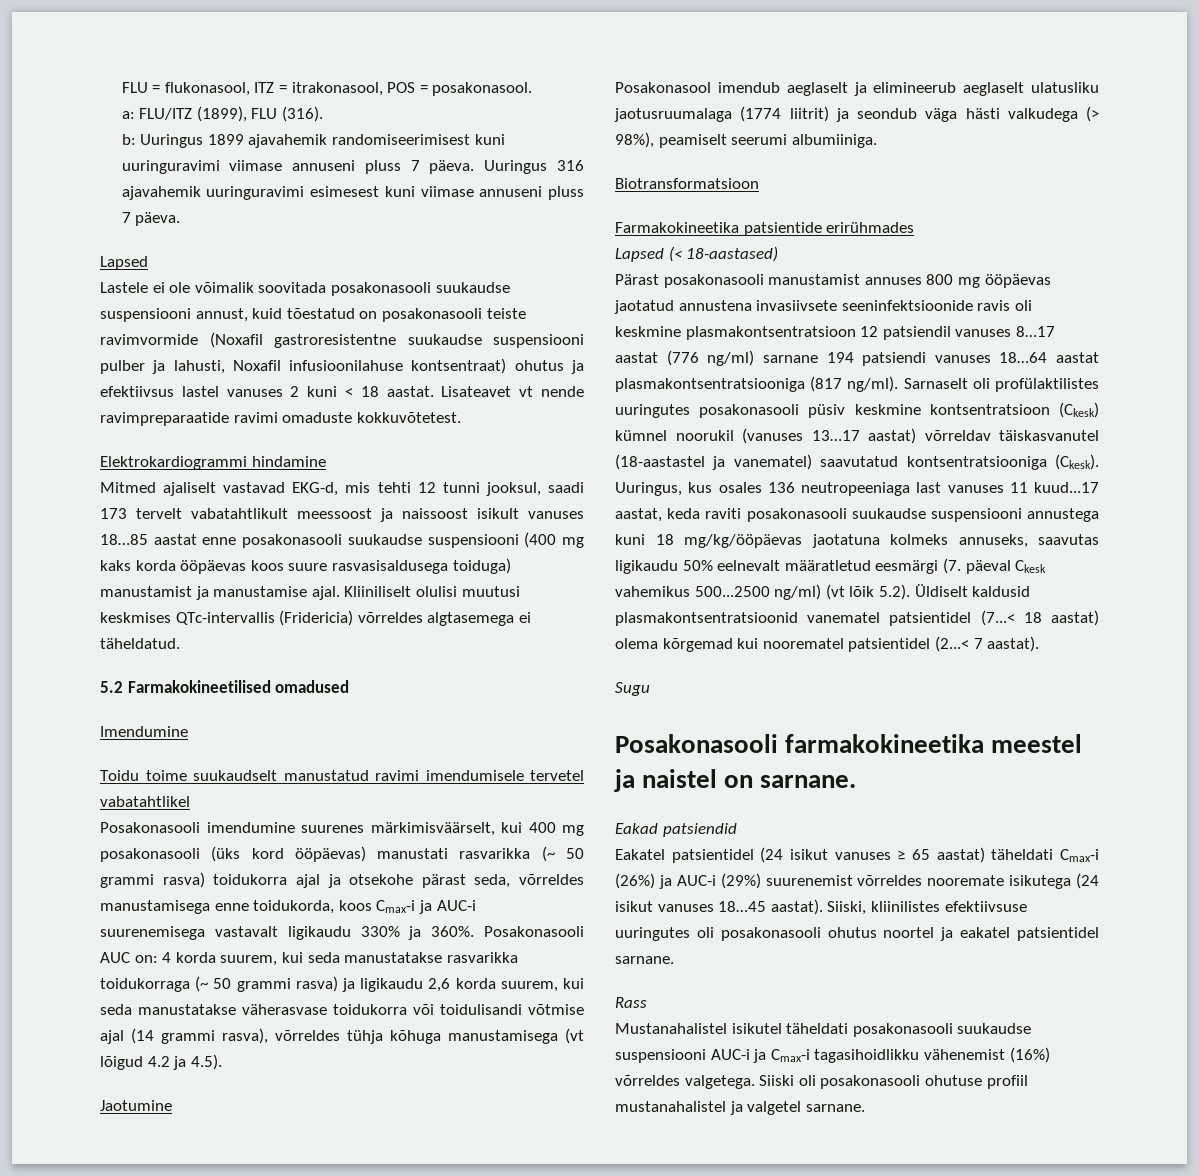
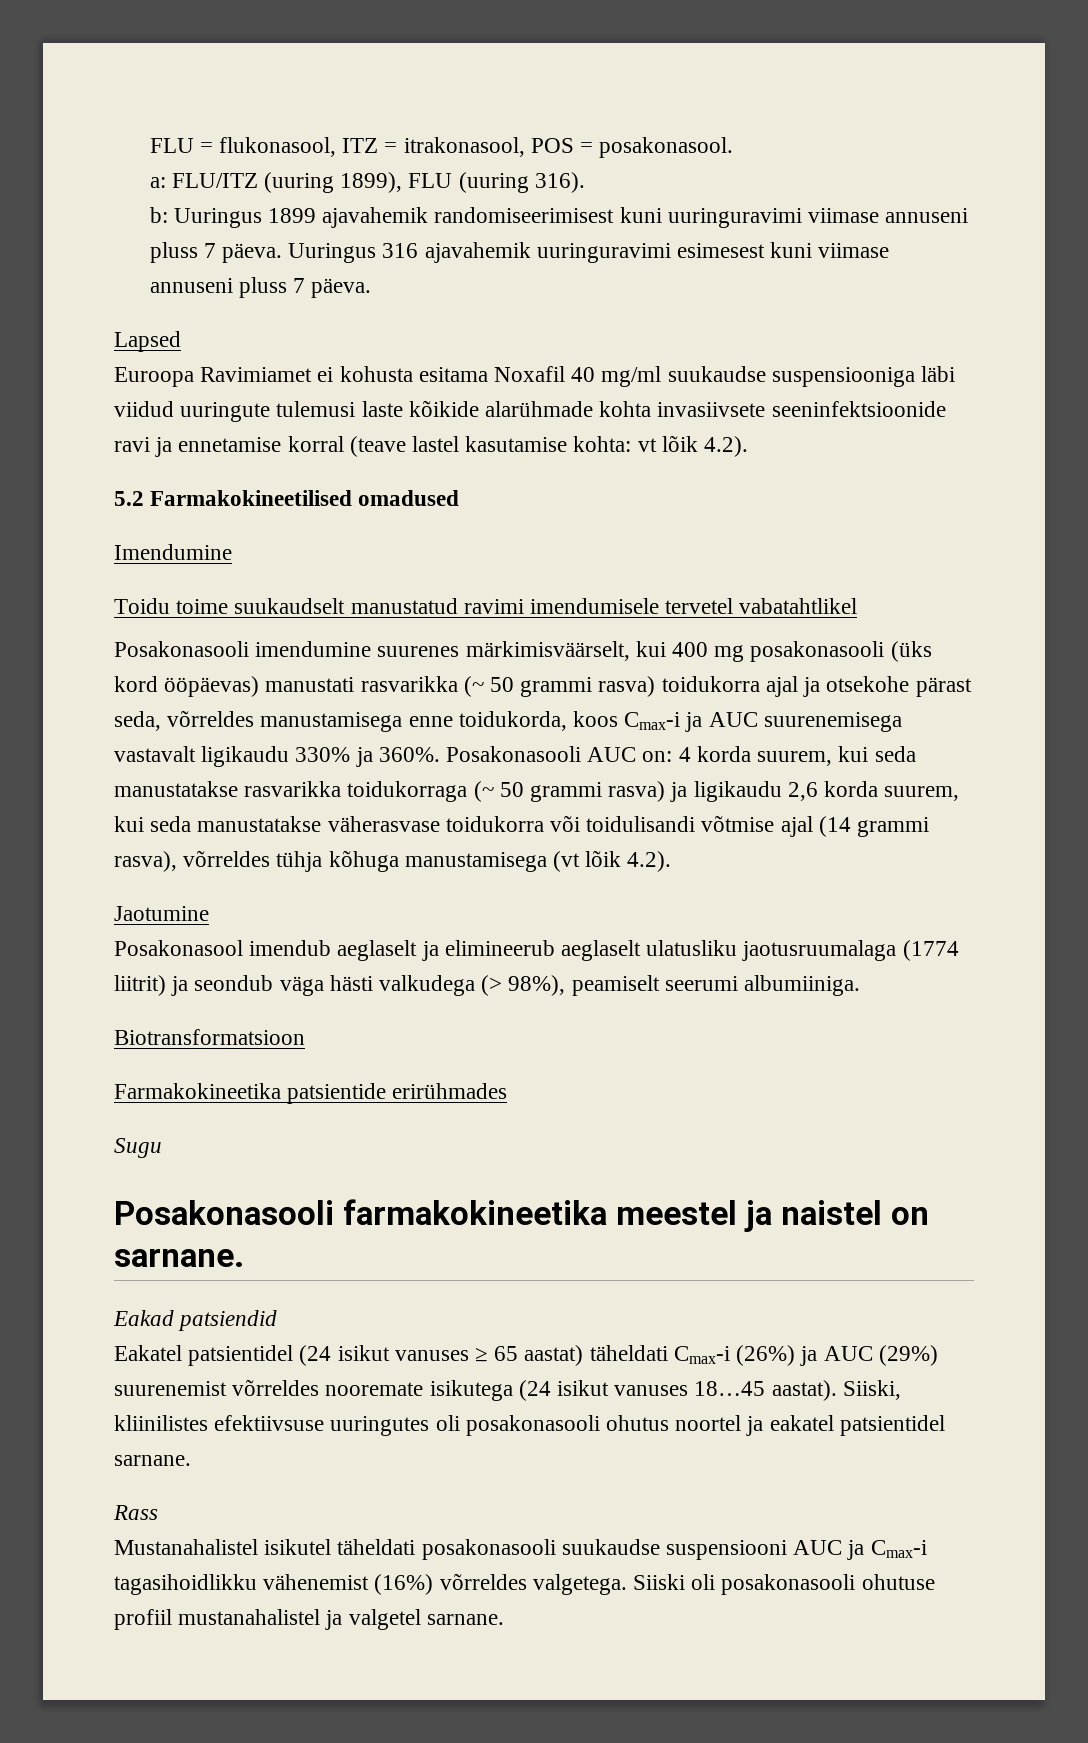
[196,106,323,122] (1899), FLU (316). -> [263,172,585,193] (uuring 1899), FLU (uuring 316).
[100,282,510,296] [100,308,526,322] [100,332,584,348] [100,358,584,374] [100,386,584,397] [100,412,461,426] [100,456,326,470] [100,482,584,496] [100,508,584,522] [100,532,584,548] [100,558,511,574] [100,586,520,600] [100,610,531,626] [100,638,180,649] Lastele ei ole võimalik soovitada posakonasooli suukaudse suspensiooni annust, kuid tõestatud on posakonasooli teiste ravimvormide (Noxafil gastroresistentne suukaudse suspensiooni pulber ja lahusti, Noxafil infusioonilahuse kontsentraat) ohutus ja efektiivsus lastel vanuses 2 kuni < 18 aastat. Lisateavet vt nende ravimpreparaatide ravimi omaduste kokkuvõtetest. // Elektrokardiogrammi hindamine // Mitmed ajaliselt vastavad EKG-d, mis tehti 12 tunni jooksul, saadi 173 tervelt vabatahtlikult meessoost ja naissoost isikult vanuses 18…85 aastat enne posakonasooli suukaudse suspensiooni (400 mg kaks korda ööpäevas koos suure rasvasisaldusega toiduga) manustamist ja manustamise ajal. Kliiniliselt olulisi muutusi keskmises QTc-intervallis (Fridericia) võrreldes algtasemega ei täheldatud. -> [114,366,956,387] [114,400,946,422] [114,435,749,457] Euroopa Ravimiamet ei kohusta esitama Noxafil 40 mg/ml suukaudse suspensiooniga läbi viidud uuringute tulemusi laste kõikide alarühmade kohta invasiivsete seeninfektsioonide ravi ja ennetamise korral (teave lastel kasutamise kohta: vt lõik 4.2).
[436,900,476,911] AUC-i -> [708,712,758,727] AUC
[100,1054,222,1070] lõigud 4.2 ja 4.5). -> [585,850,672,872] lõik 4.2).
[615,246,779,262] [615,274,1051,288] [614,300,1032,314] [615,326,1055,340] [615,350,1099,366] [615,376,1099,392] [615,402,1099,418] [615,428,1099,444] [615,454,1099,470] [615,482,1099,496] [615,508,1099,522] [615,534,1099,548] [615,558,1047,574] [615,584,1031,600] [615,610,1099,626] [615,636,1040,652] // Lapsed (< 18-aastased) // Pärast posakonasooli manustamist annuses 800 mg ööpäevas jaotatud annustena invasiivsete seeninfektsioonide ravis oli keskmine plasmakontsentratsioon 12 patsiendil vanuses 8…17 aastat (776 ng/ml) sarnane 194 patsiendi vanuses 18…64 aastat plasmakontsentratsiooniga (817 ng/ml). Sarnaselt oli profülaktilistes uuringutes posakonasooli püsiv keskmine kontsentratsioon (Ckesk) kümnel noorukil (vanuses 13…17 aastat) võrreldav täiskasvanutel (18-aastastel ja vanematel) saavutatud kontsentratsiooniga (Ckesk). Uuringus, kus osales 136 neutropeeniaga last vanuses 11 kuud...17 aastat, keda raviti posakonasooli suukaudse suspensiooni annustega kuni 18 mg/kg/ööpäevas jaotatuna kolmeks annuseks, saavutas ligikaudu 50% eelnevalt määratletud eesmärgi (7. päeval Ckesk vahemikus 500...2500 ng/ml) (vt lõik 5.2). Üldiselt kaldusid plasmakontsentratsioonid vanematel patsientidel (7...< 18 aastat) olema kõrgemad kui noorematel patsientidel (2...< 7 aastat). -> (508, 1091) none
[676,875,716,886] AUC-i -> [823,1346,873,1361] AUC
[710,1049,750,1060] AUC-i -> [793,1540,843,1555] AUC

